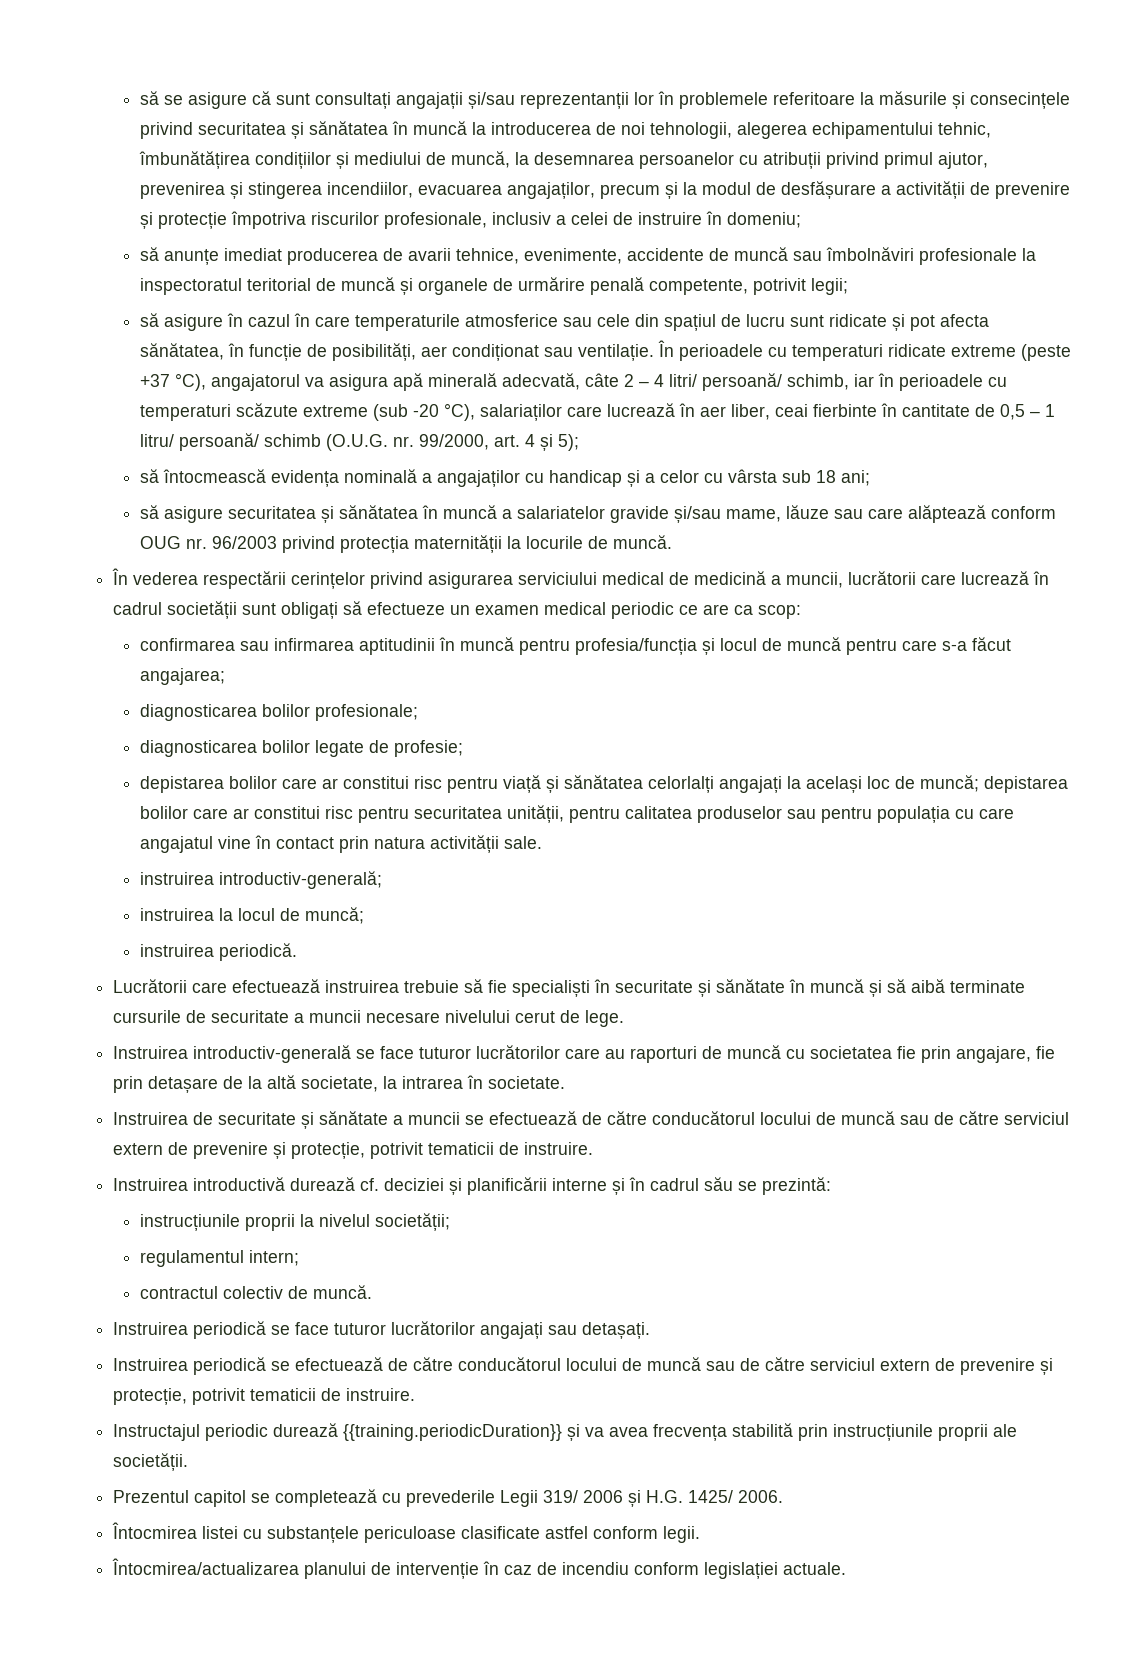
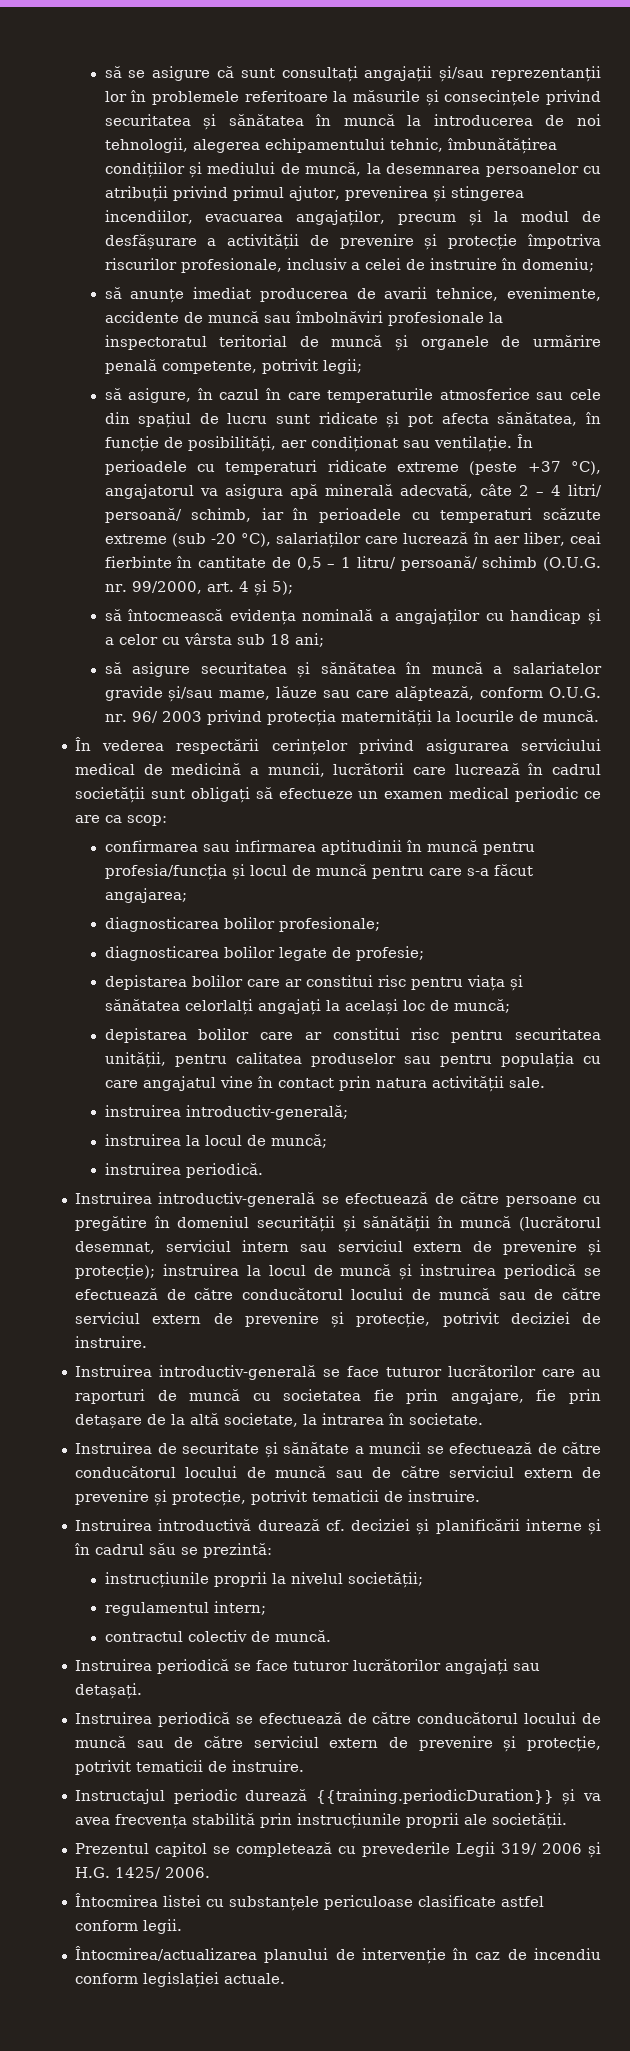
[163,314,223,331] asigure -> [128,388,192,403] asigure,
[907,505,1056,523] [139,536,277,549] alăptează conform OUG nr. 96/2003 -> [395,686,602,701] [104,711,202,723] alăptează, conform O.U.G. nr. 96/ 2003
[502,775,541,793] viață -> [466,975,505,991] viața
(979, 783) none -> (510, 1006) //
[113,979,1026,997] [113,1010,625,1027] Lucrătorii care efectuează instruirea trebuie să fie specialiști în securitate și sănătate în muncă și să aibă terminate cursurile de securitate a muncii necesare nivelului cerut de lege. -> [75,1192,601,1207] [75,1216,601,1232] [75,1240,601,1256] [75,1264,601,1280] [75,1288,601,1300] [75,1312,601,1328] [75,1336,148,1348] Instruirea introductiv-generală se efectuează de către persoane cu pregătire în domeniul securității și sănătății în muncă (lucrătorul desemnat, serviciul intern sau serviciul extern de prevenire și protecție); instruirea la locul de muncă și instruirea periodică se efectuează de către conducătorul locului de muncă sau de către serviciul extern de prevenire și protecție, potrivit deciziei de instruire.

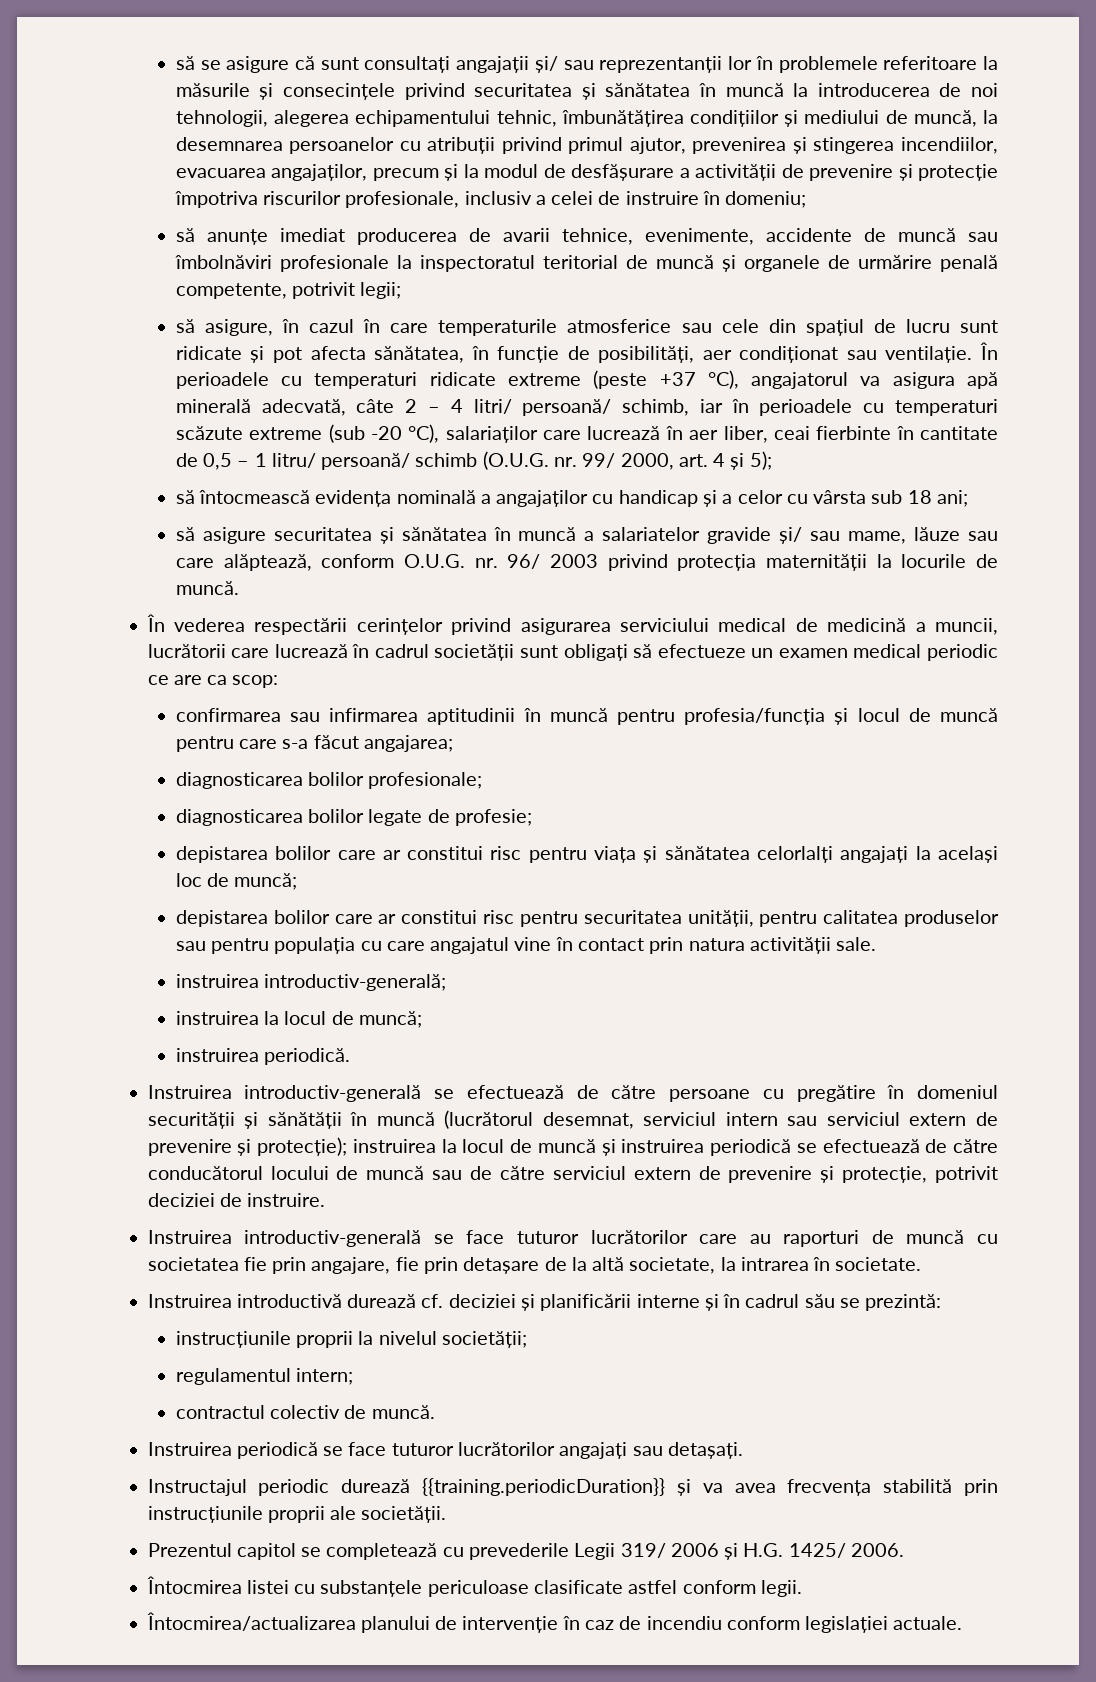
[439,66,485,82] și/sau -> [534,56,594,73] și/ sau
[131,581,202,594] 99/2000, -> [582,453,674,470] 99/ 2000,
[168,686,214,702] și/sau -> [779,527,841,544] și/ sau
[75,1442,601,1458] [75,1466,601,1478] [75,1490,481,1506] // Instruirea de securitate și sănătate a muncii se efectuează de către conducătorul locului de muncă sau de către serviciul extern de prevenire și protecție, potrivit tematicii de instruire. -> (922, 1264) none
[75,1712,601,1727] [75,1736,602,1752] [75,1760,305,1775] // Instruirea periodică se efectuează de către conducătorul locului de muncă sau de către serviciul extern de prevenire și protecție, potrivit tematicii de instruire. -> (743, 1450) none

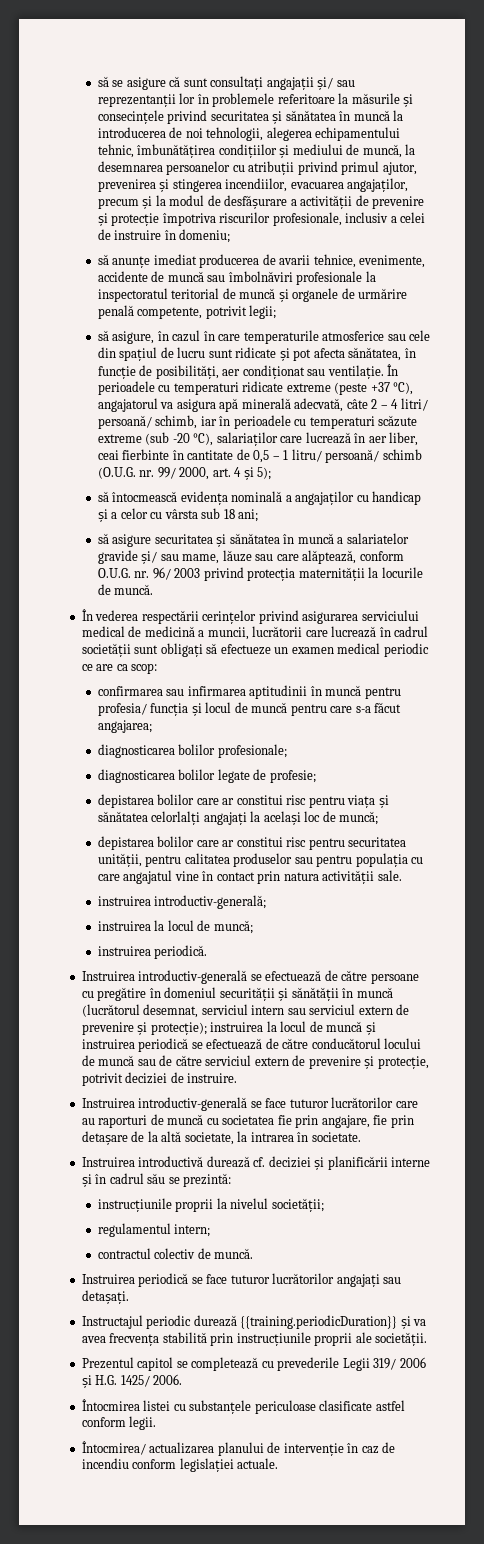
[684,708,826,725] profesia/funcția -> [97,703,189,716] profesia/ funcția
[146,1612,356,1631] Întocmirea/actualizarea -> [81,1441,215,1455] Întocmirea/ actualizarea

